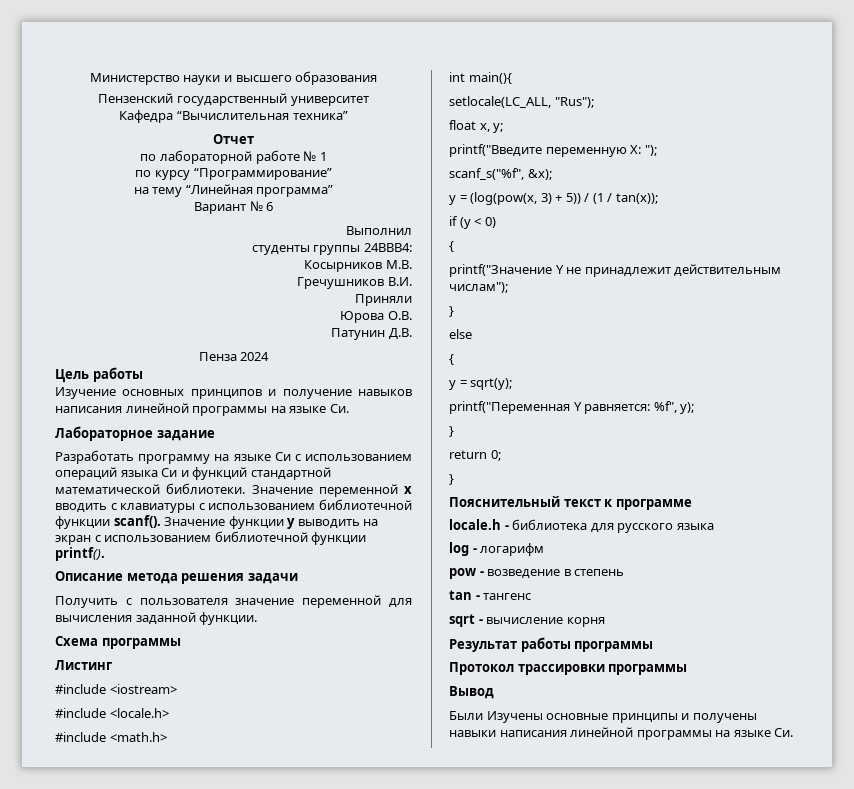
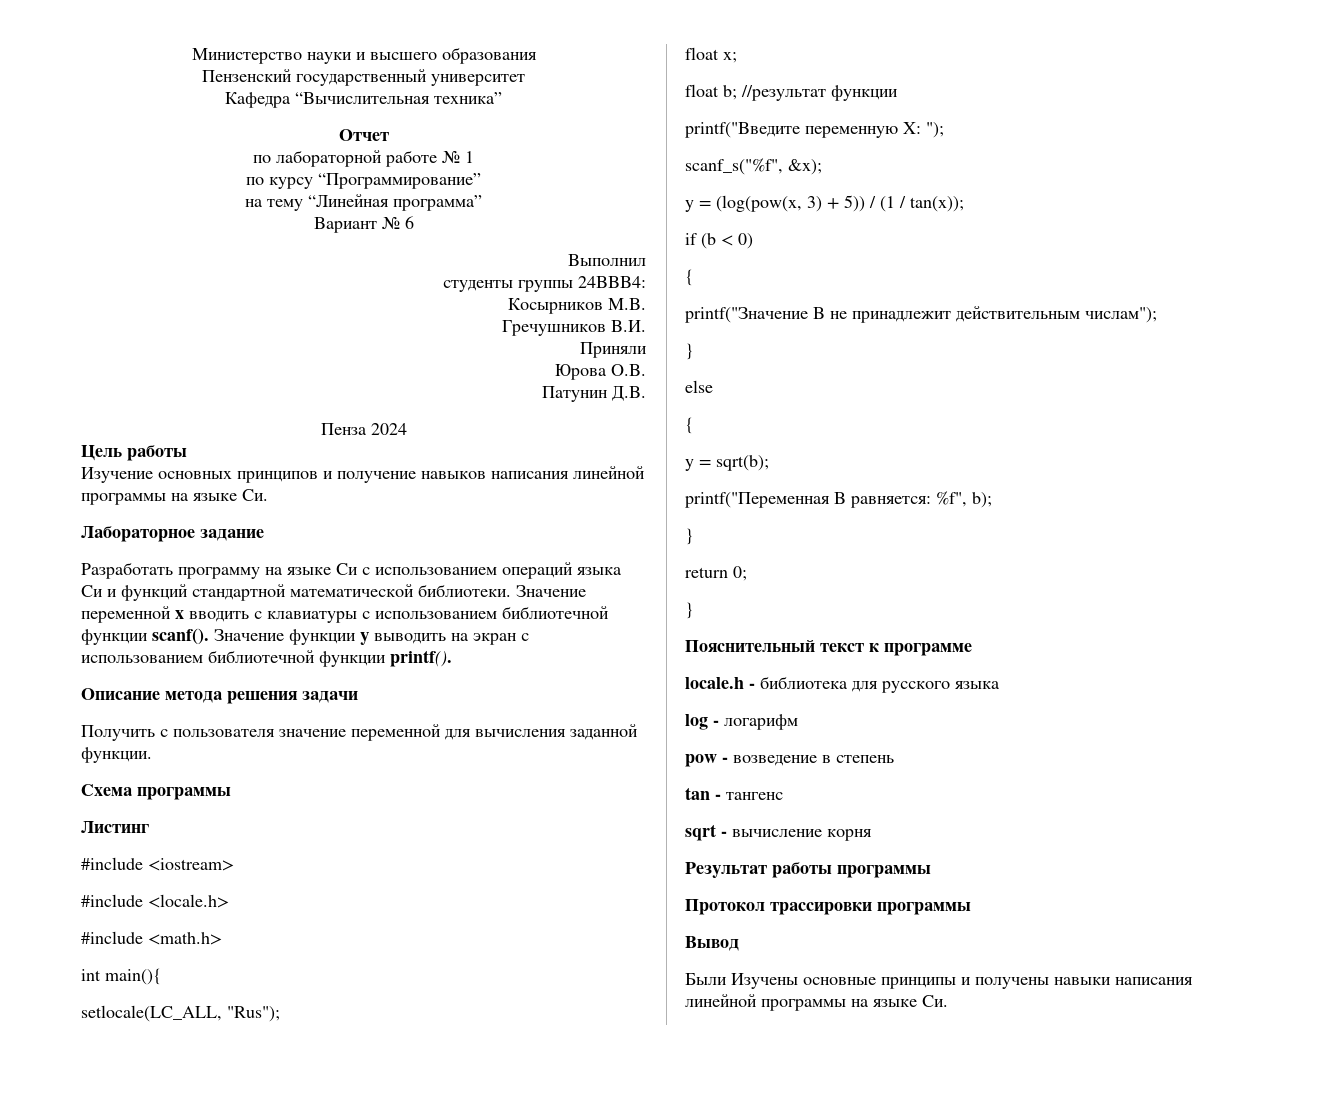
[479,123,504,133] x, y; -> [723,52,737,63] [685,84,898,101] x; // float b; //результат функции
[459,217,471,229] (y -> [701,233,716,249] (b
[555,265,564,274] Y -> [813,307,825,319] B
[470,378,513,390] sqrt(y); -> [716,455,769,471] sqrt(b);
[573,402,582,411] Y -> [834,492,846,504] B
[680,402,695,414] y); -> [972,492,992,508] b);

